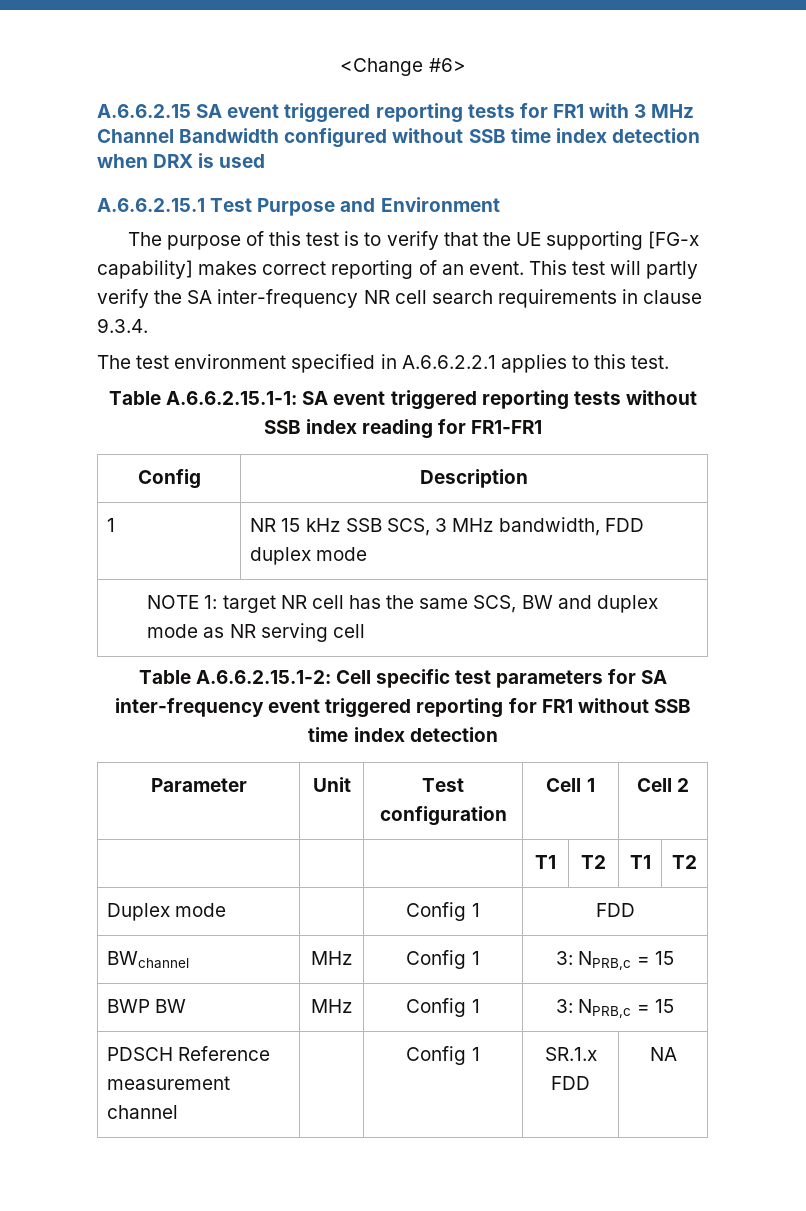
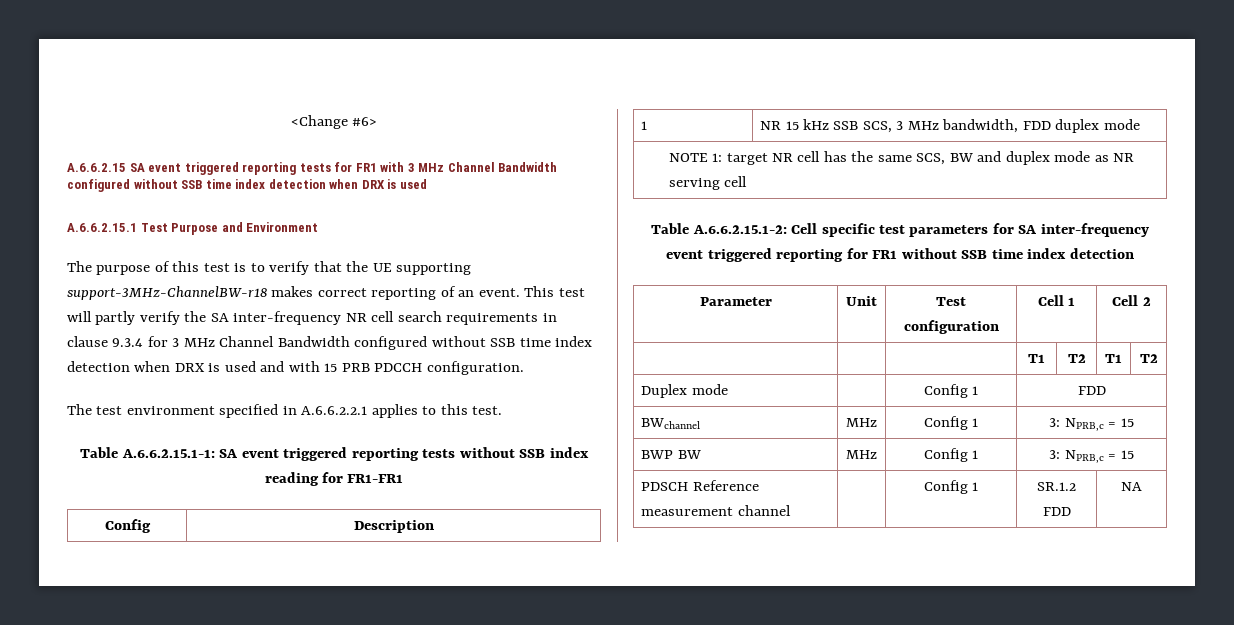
[648,231,700,249] [97,260,193,279] [FG-x capability] -> [67,286,267,300] support-3MHz-ChannelBW-r18
[97,318,148,333] 9.3.4. -> [112,336,593,350] [67,361,524,375] 9.3.4 for 3 MHz Channel Bandwidth configured without SSB time index detection when DRX is used and with 15 PRB PDCCH configuration.
[544,1047,597,1061] SR.1.x -> [1037,482,1076,491] SR.1.2

